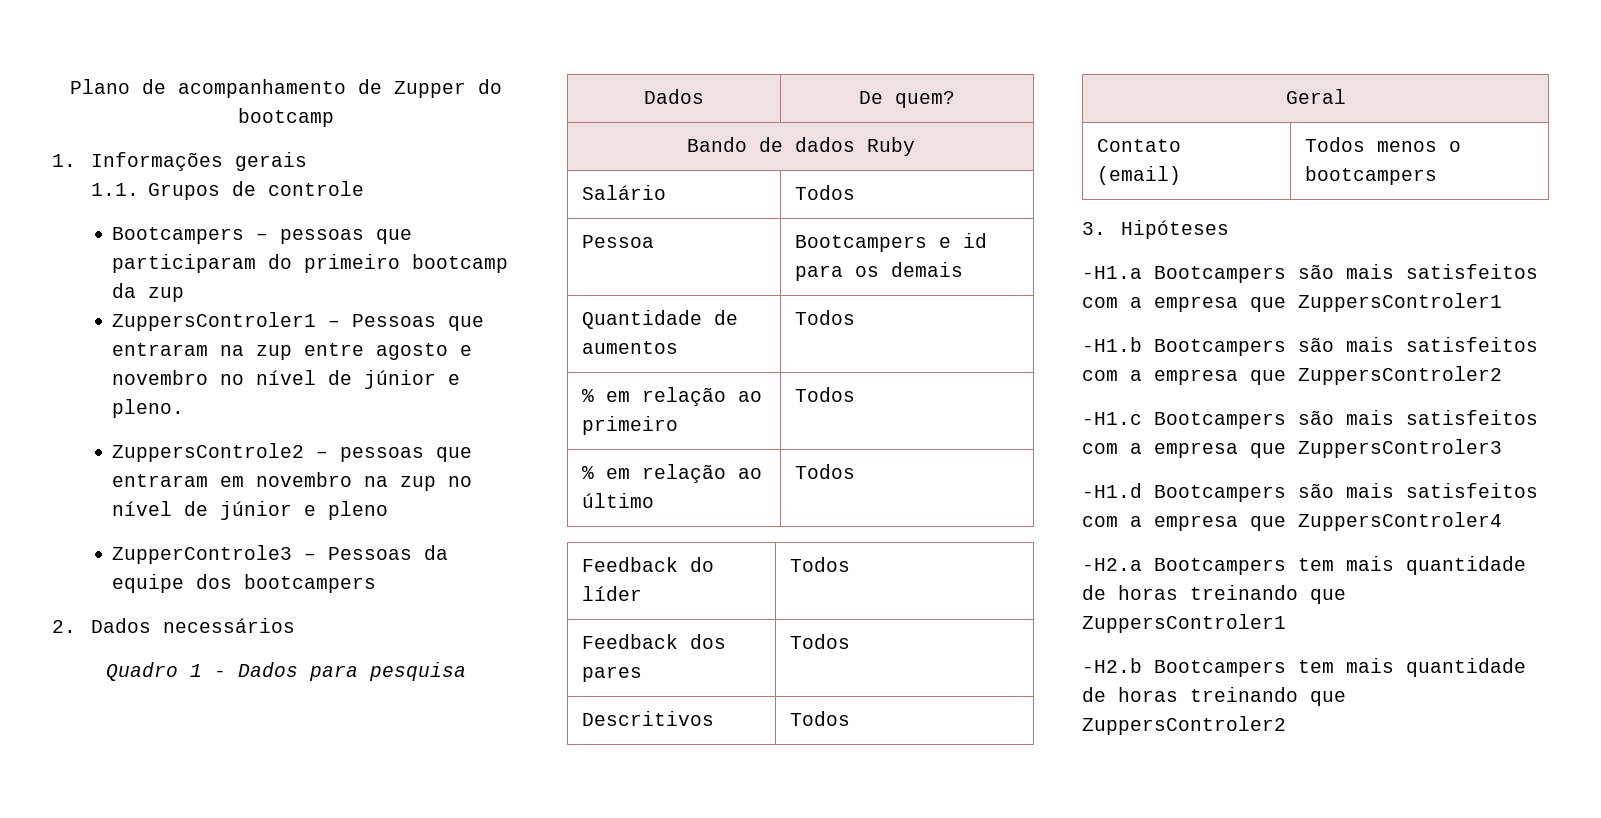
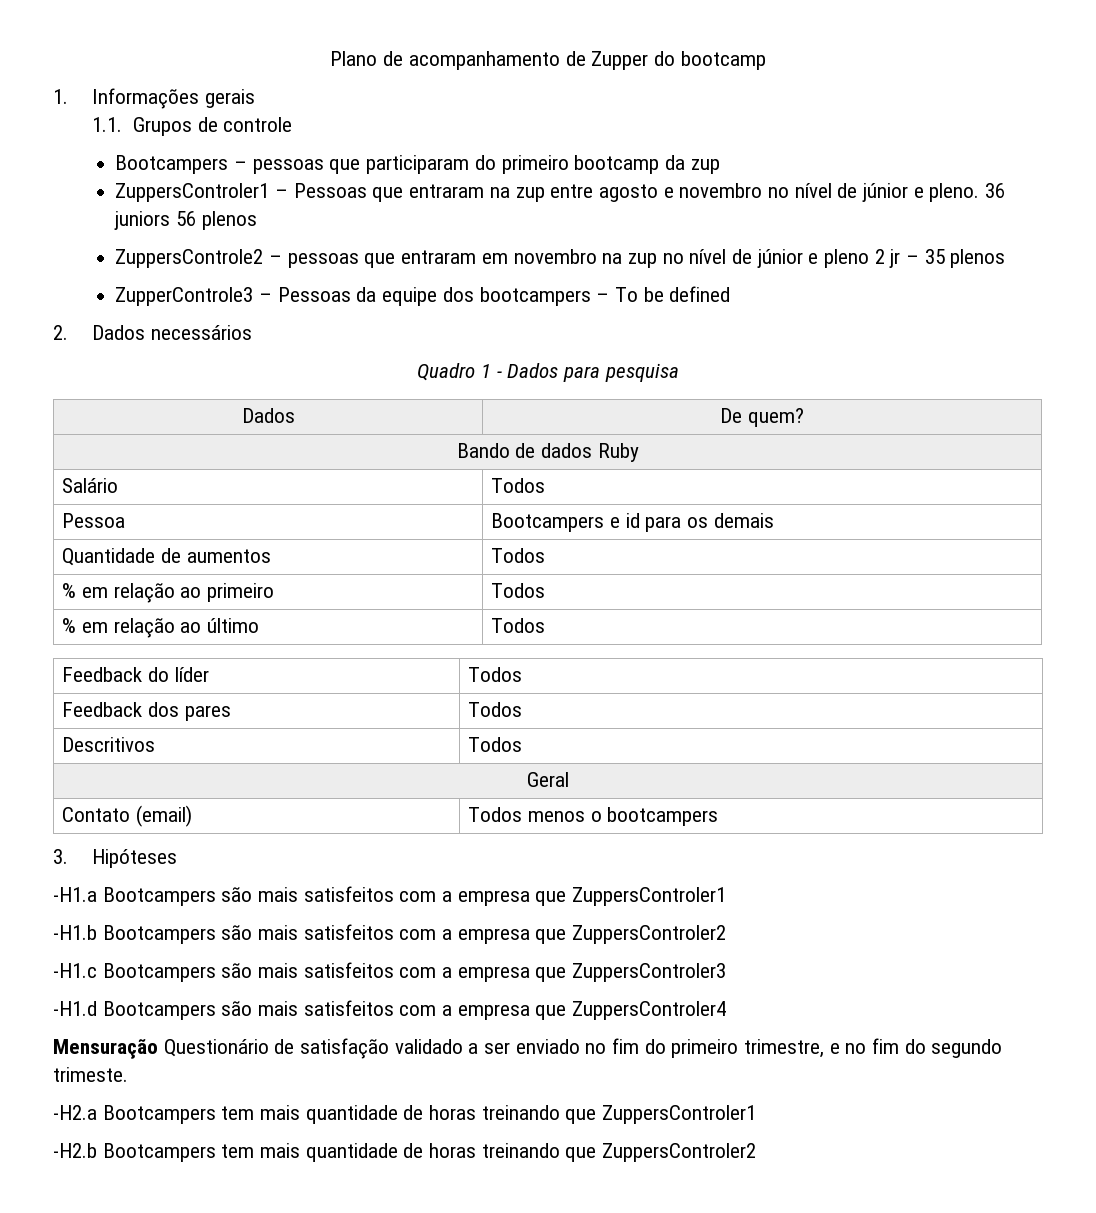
(185, 408) none -> [984,183,1005,198] [114,211,257,230] 36 juniors 56 plenos
(389, 510) none -> [874,249,1006,268] 2 jr – 35 plenos
(377, 583) none -> [596,286,731,302] – To be defined
(1502, 521) none -> [53,1038,1003,1059] [53,1067,128,1082] // Mensuração Questionário de satisfação validado a ser enviado no fim do primeiro trimestre, e no fim do segundo trimeste.

